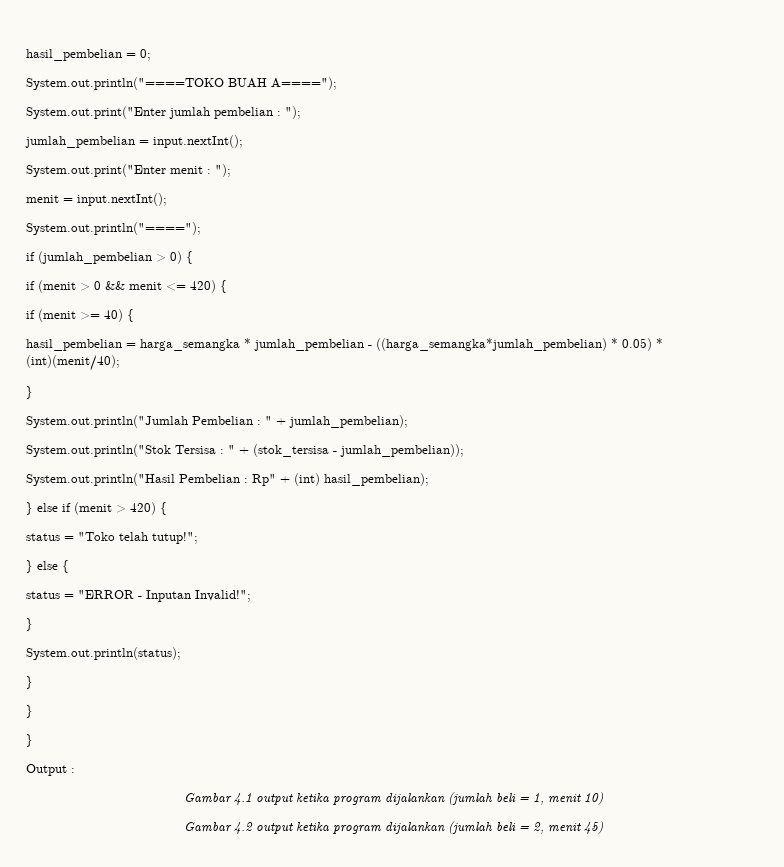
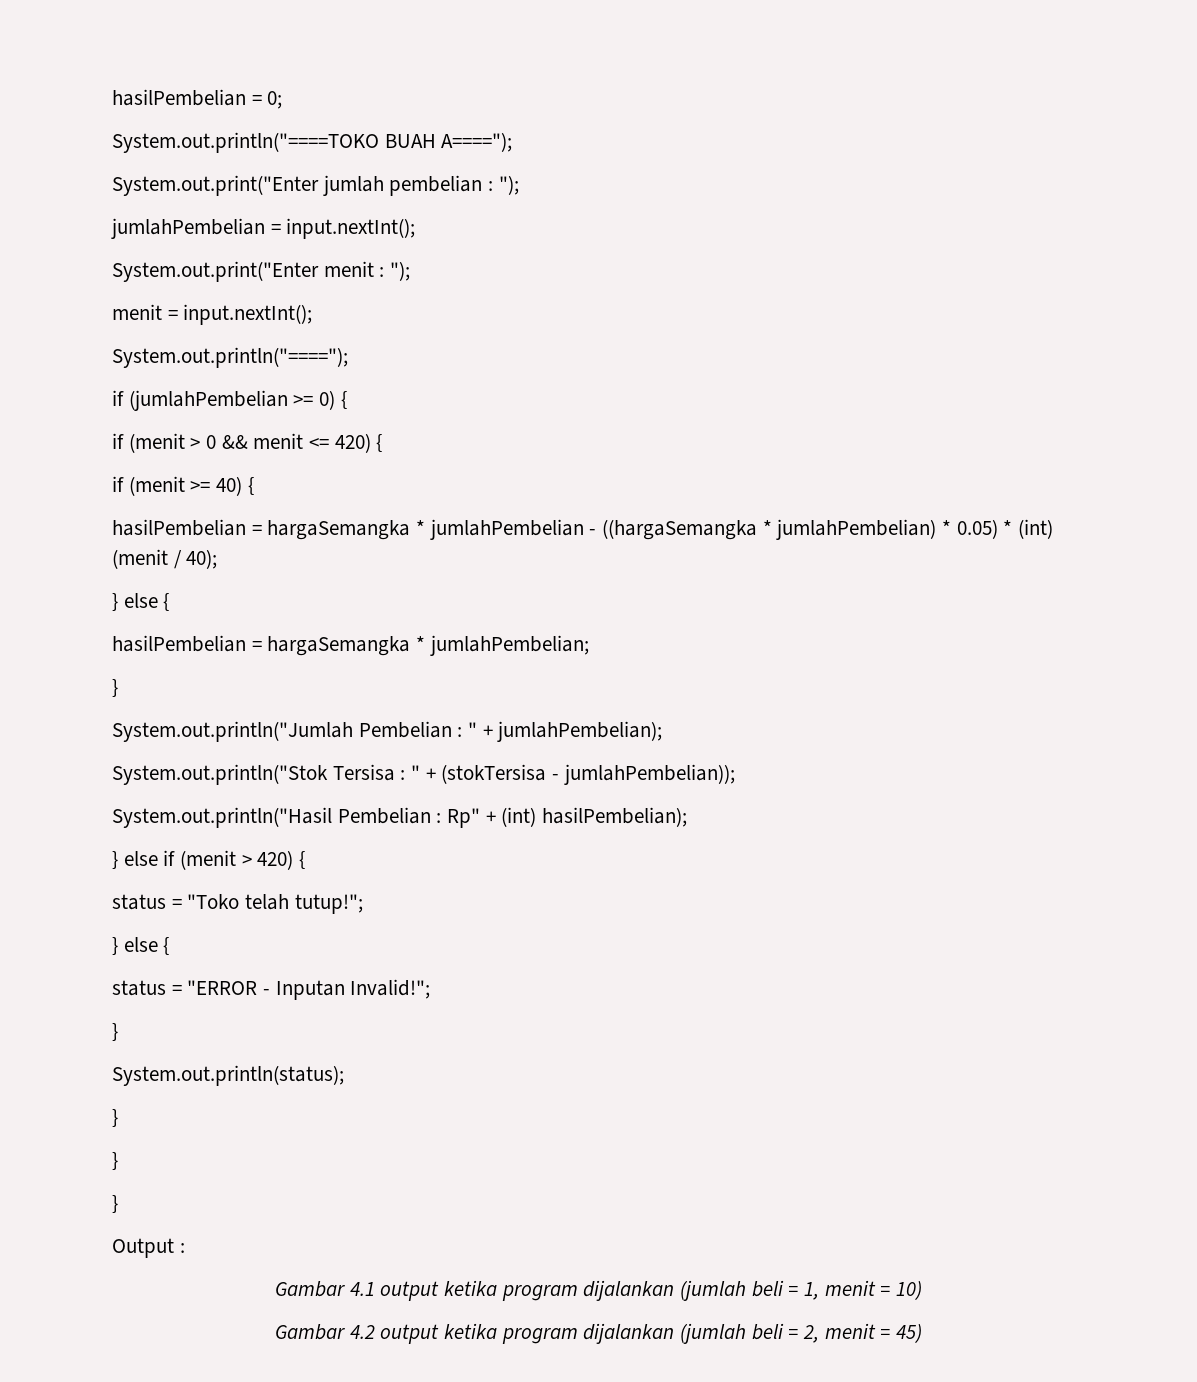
[26,49,122,61] hasil_pembelian -> [112,89,246,106] hasilPembelian
[25,136,135,148] jumlah_pembelian -> [111,218,265,239] jumlahPembelian
[38,251,166,264] (jumlah_pembelian > -> [128,390,314,411] (jumlahPembelian >=
[26,338,663,351] [26,355,120,371] hasil_pembelian = harga_semangka * jumlah_pembelian - ((harga_semangka*jumlah_pembelian) * 0.05) * (int)(menit/40); -> [112,519,1054,540] [112,549,218,569] [112,593,170,611] [112,635,589,656] hasilPembelian = hargaSemangka * jumlahPembelian - ((hargaSemangka * jumlahPembelian) * 0.05) * (int) (menit / 40); // } else { // hasilPembelian = hargaSemangka * jumlahPembelian;
[289,415,408,428] jumlah_pembelian); -> [497,721,663,742] jumlahPembelian);
[253,444,464,457] (stok_tersisa - jumlah_pembelian)); -> [441,764,735,785] (stokTersisa - jumlahPembelian));
[324,473,429,486] hasil_pembelian); -> [542,807,688,827] hasilPembelian);
(581, 798) none -> [880,1286,891,1296] =
(581, 827) none -> [880,1329,891,1339] =

